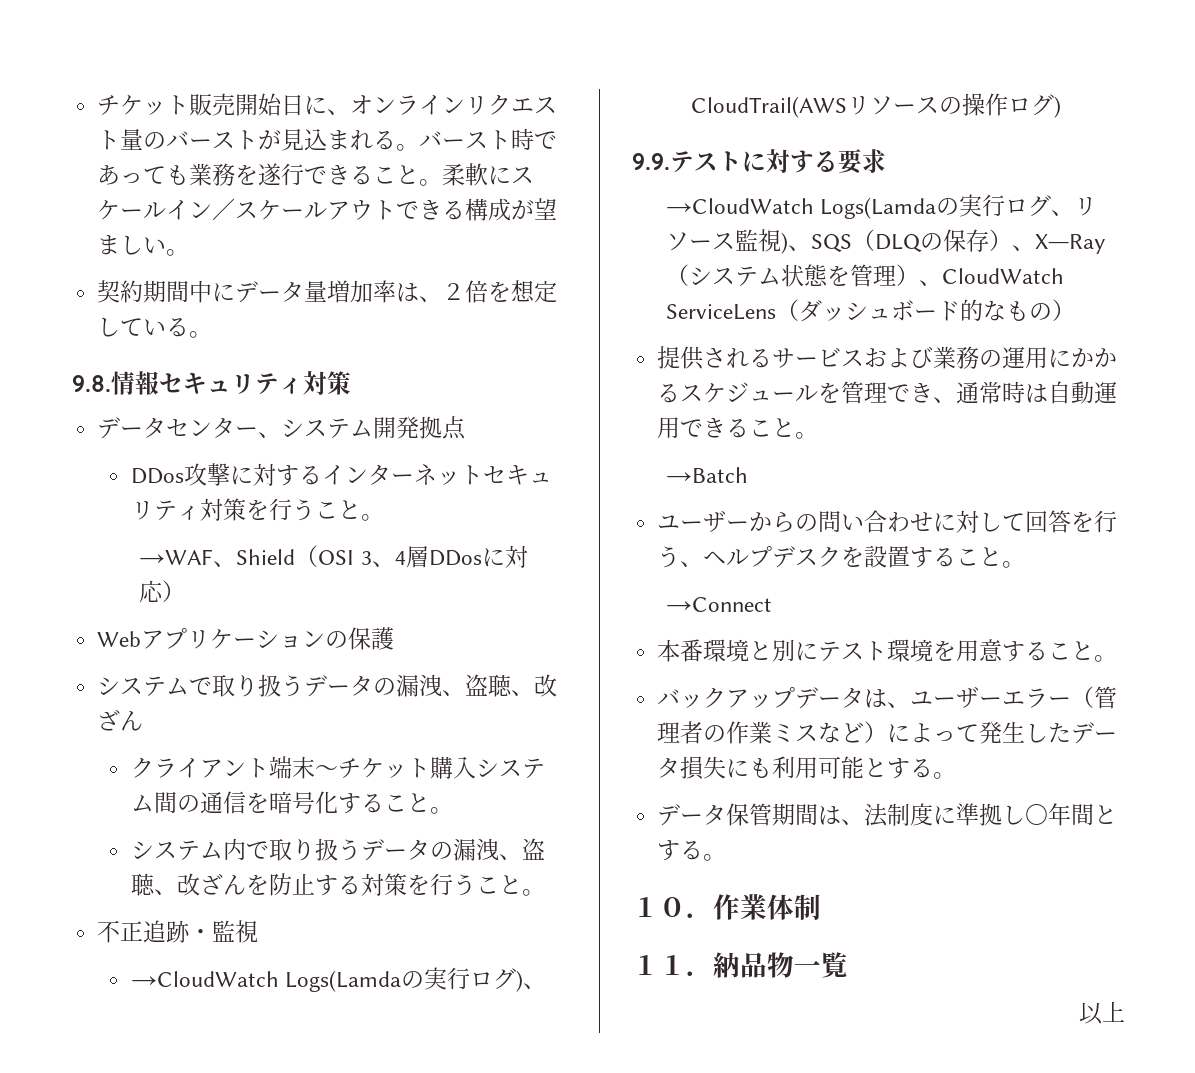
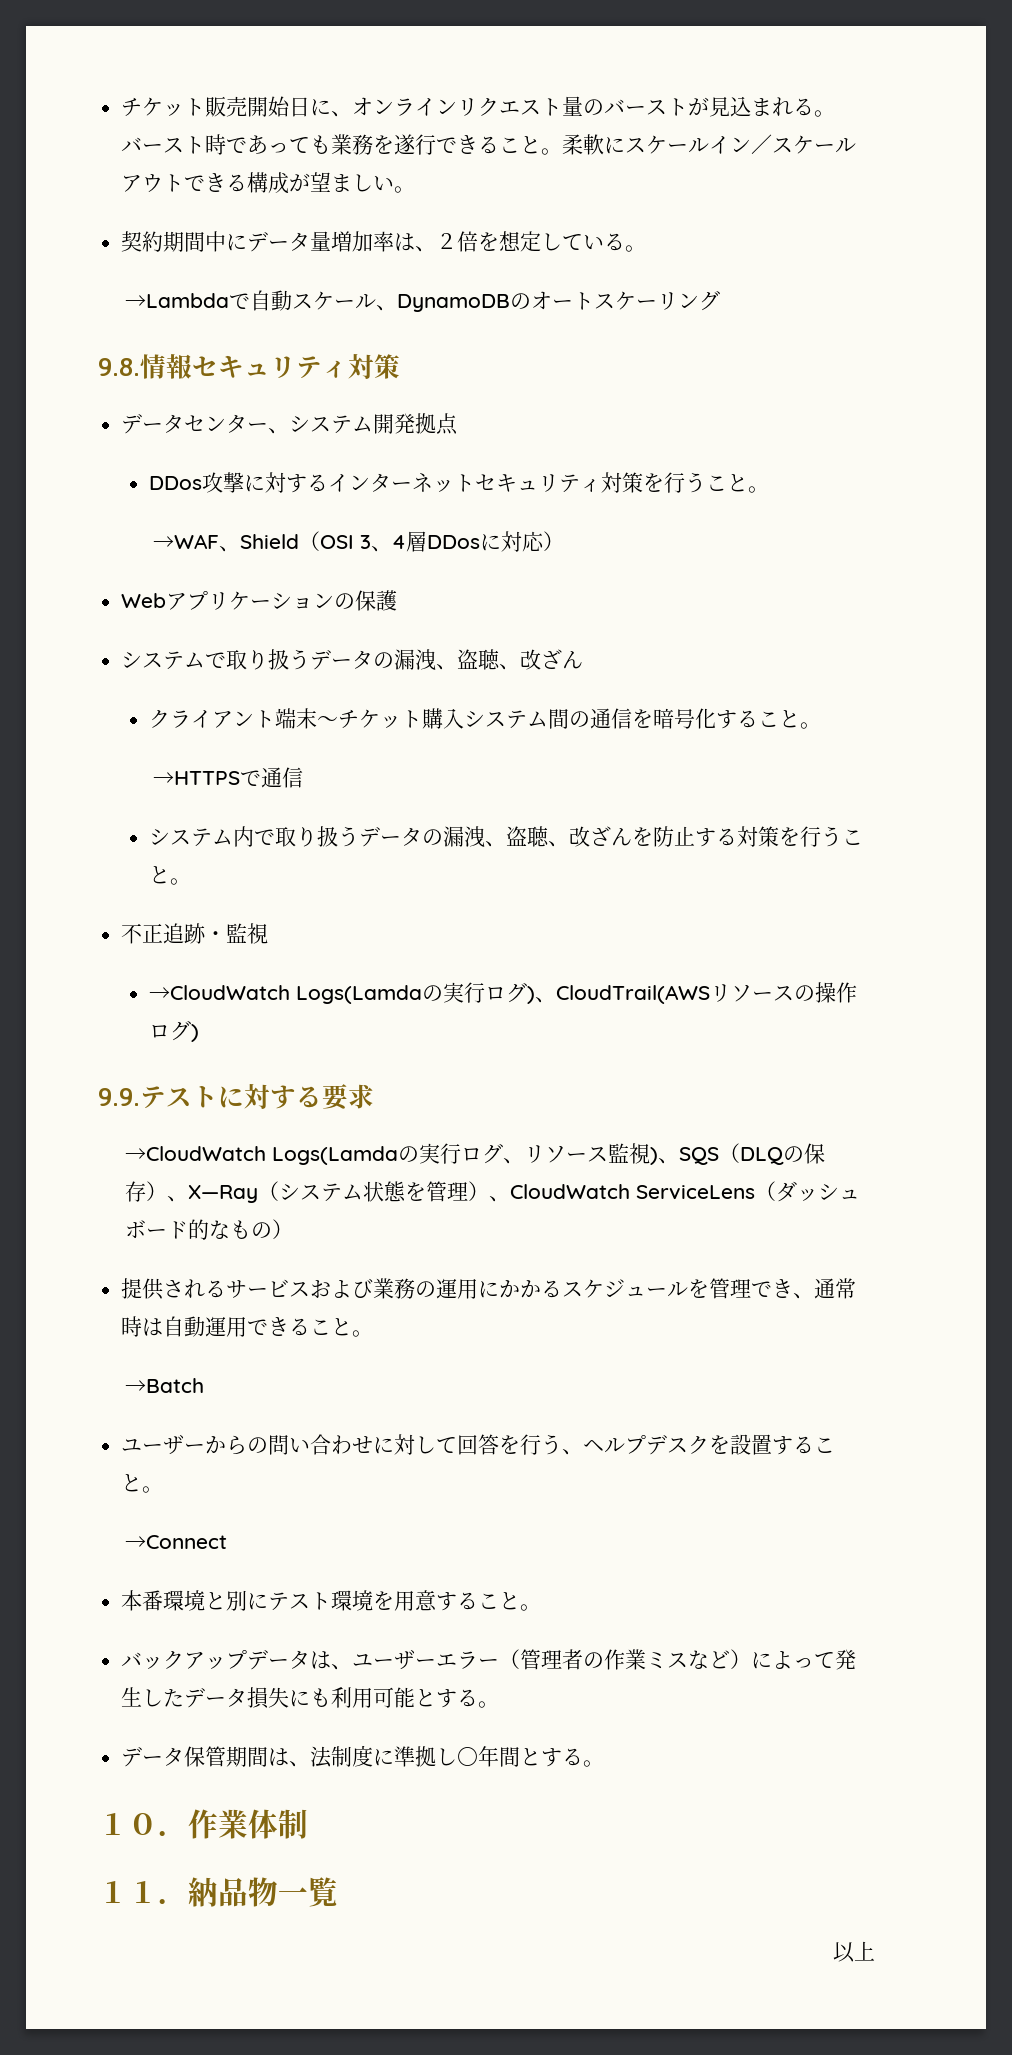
(213, 334) none -> [125,290,721,312] // →Lambdaで自動スケール、DynamoDBのオートスケーリング
(453, 810) none -> [152,767,303,788] // →HTTPSで通信

